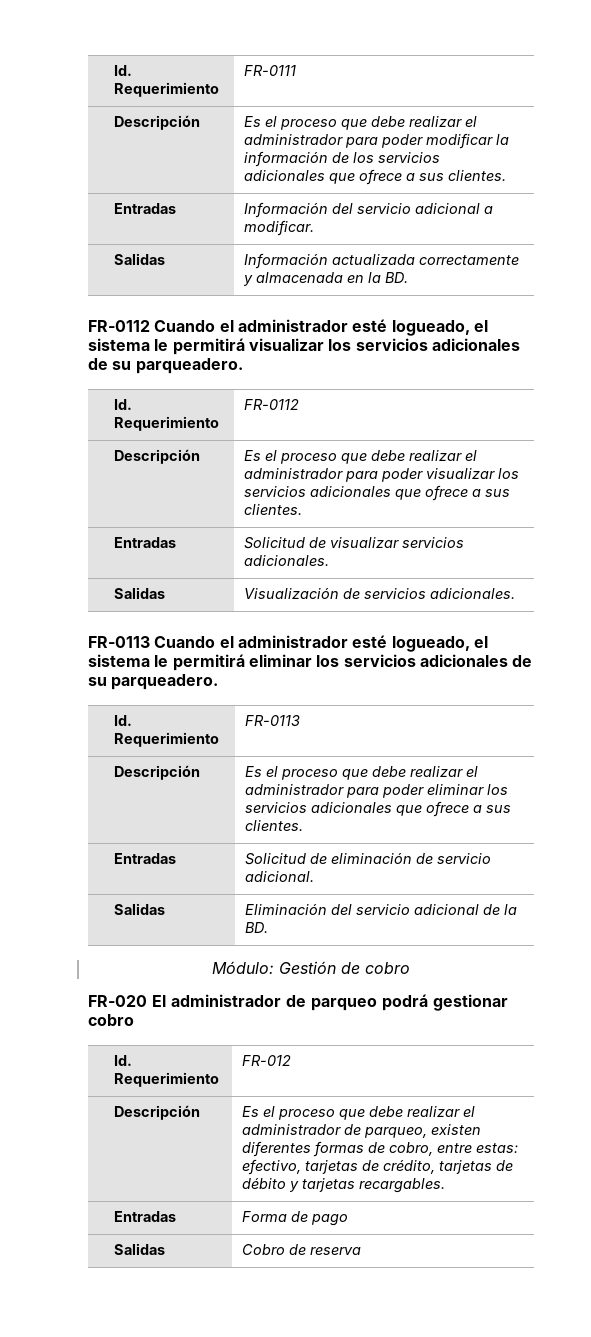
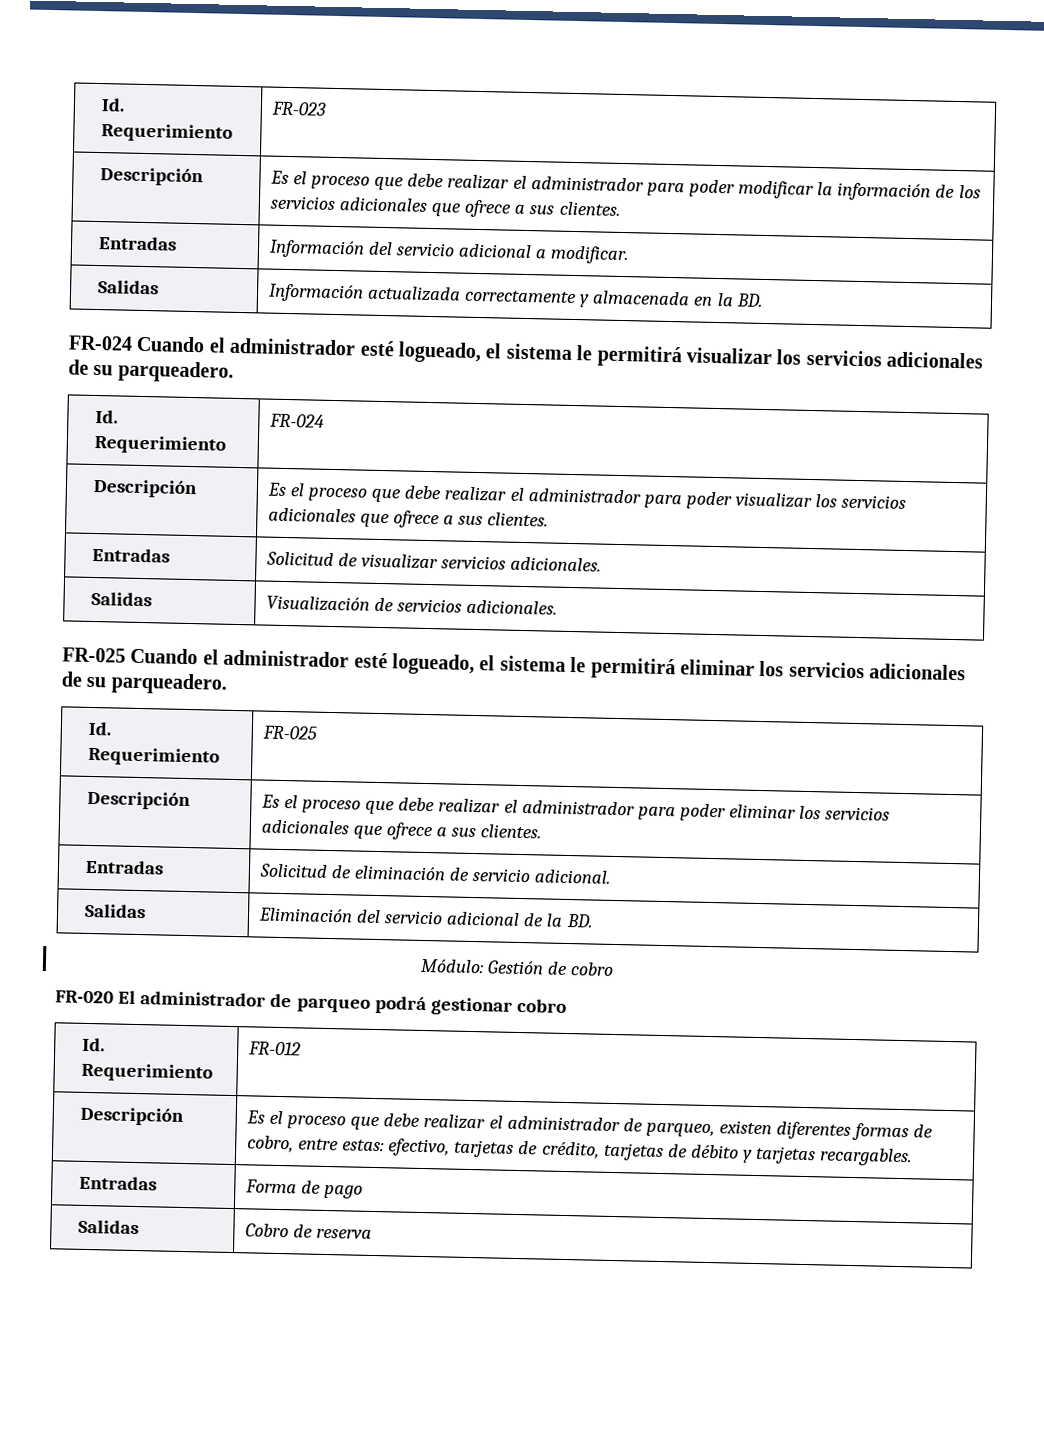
[114,65,133,76] [114,82,220,97] [244,65,297,76] Id. Requerimiento | FR-0111 -> [100,98,125,112] [100,123,233,143] [270,101,327,116] Id. Requerimiento | FR-023
[88,320,150,332] FR-0112 -> [68,335,133,351] FR-024
[244,399,300,410] FR-0112 -> [268,413,324,428] FR-024
[88,636,150,648] FR-0113 -> [62,647,126,663] FR-025
[245,715,301,726] FR-0113 -> [261,725,317,740] FR-025

